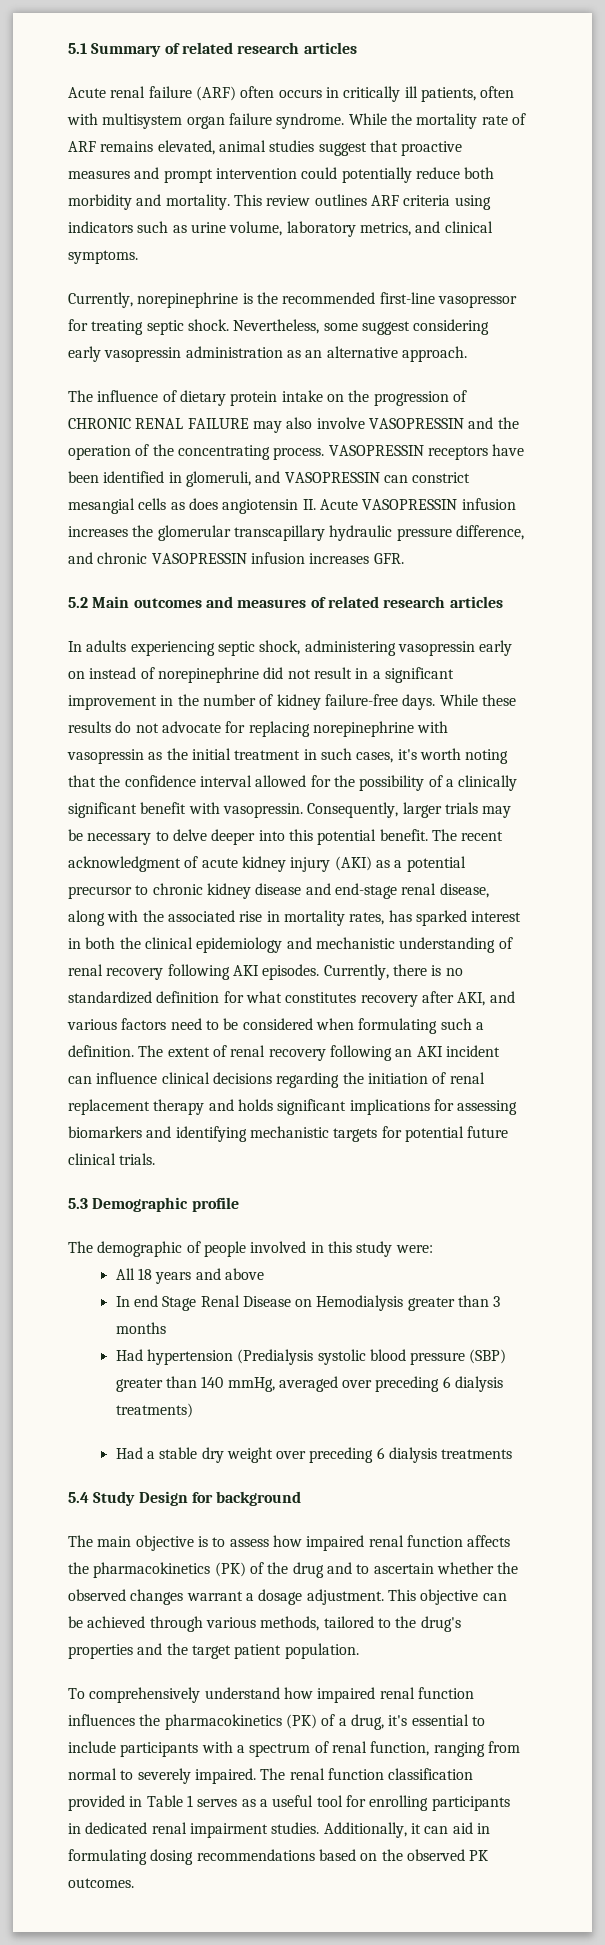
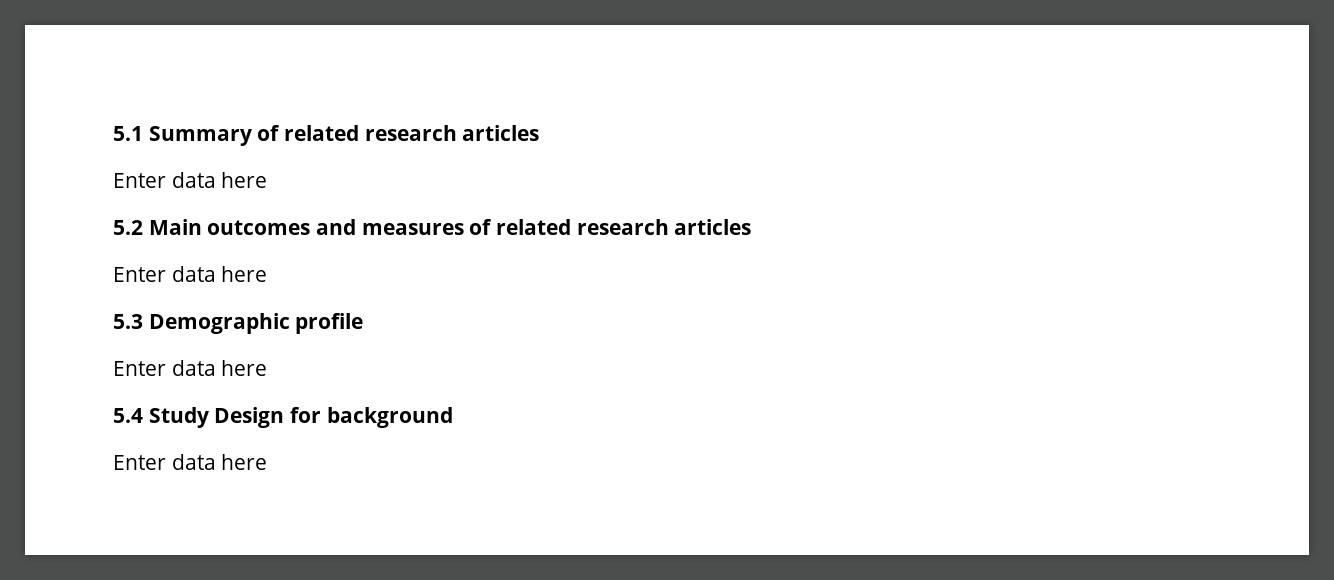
[68,86,515,102] [67,113,526,129] [68,140,463,156] [68,167,495,183] [68,194,491,210] [68,221,493,237] [68,250,138,264] [68,292,517,308] [68,319,490,335] [68,346,467,362] [68,390,467,406] [68,417,519,433] [68,444,525,460] [68,471,471,487] [68,498,516,514] [68,525,524,541] [68,552,404,564] Acute renal failure (ARF) often occurs in critically ill patients, often with multisystem organ failure syndrome. While the mortality rate of ARF remains elevated, animal studies suggest that proactive measures and prompt intervention could potentially reduce both morbidity and mortality. This review outlines ARF criteria using indicators such as urine volume, laboratory metrics, and clinical symptoms. // Currently, norepinephrine is the recommended first-line vasopressor for treating septic shock. Nevertheless, some suggest considering early vasopressin administration as an alternative approach. // The influence of dietary protein intake on the progression of CHRONIC RENAL FAILURE may also involve VASOPRESSIN and the operation of the concentrating process. VASOPRESSIN receptors have been identified in glomeruli, and VASOPRESSIN can constrict mesangial cells as does angiotensin II. Acute VASOPRESSIN infusion increases the glomerular transcapillary hydraulic pressure difference, and chronic VASOPRESSIN infusion increases GFR. -> [113,172,268,188] Enter data here
[68,640,513,656] [68,667,454,683] [68,694,516,710] [68,721,449,737] [67,748,509,764] [68,775,518,791] [68,802,512,818] [68,829,504,845] [68,856,466,872] [68,883,489,899] [68,910,522,926] [68,937,513,953] [68,964,463,980] [68,991,515,1007] [67,1018,484,1034] [68,1045,500,1061] [68,1072,485,1088] [68,1099,518,1115] [68,1126,509,1142] [68,1153,156,1165] [68,1197,239,1212] [68,1241,433,1257] [115,1268,264,1284] [115,1295,501,1311] [115,1322,166,1334] [115,1349,507,1365] [115,1376,504,1392] [115,1403,193,1418] [115,1447,513,1463] In adults experiencing septic shock, administering vasopressin early on instead of norepinephrine did not result in a significant improvement in the number of kidney failure-free days. While these results do not advocate for replacing norepinephrine with vasopressin as the initial treatment in such cases, it's worth noting that the confidence interval allowed for the possibility of a clinically significant benefit with vasopressin. Consequently, larger trials may be necessary to delve deeper into this potential benefit. The recent acknowledgment of acute kidney injury (AKI) as a potential precursor to chronic kidney disease and end-stage renal disease, along with the associated rise in mortality rates, has sparked interest in both the clinical epidemiology and mechanistic understanding of renal recovery following AKI episodes. Currently, there is no standardized definition for what constitutes recovery after AKI, and various factors need to be considered when formulating such a definition. The extent of renal recovery following an AKI incident can influence clinical decisions regarding the initiation of renal replacement therapy and holds significant implications for assessing biomarkers and identifying mechanistic targets for potential future clinical trials. // 5.3 Demographic profile // The demographic of people involved in this study were: // All 18 years and above // In end Stage Renal Disease on Hemodialysis greater than 3 months // Had hypertension (Predialysis systolic blood pressure (SBP) greater than 140 mmHg, averaged over preceding 6 dialysis treatments) // Had a stable dry weight over preceding 6 dialysis treatments -> [113,266,268,282] [113,313,364,334] [113,360,268,376] Enter data here // 5.3 Demographic profile // Enter data here
[68,1535,511,1551] [68,1562,519,1578] [68,1589,507,1605] [68,1616,461,1632] [68,1643,359,1659] [68,1687,474,1703] [68,1714,485,1730] [68,1741,520,1757] [68,1768,474,1784] [68,1795,510,1811] [68,1822,490,1838] [68,1849,489,1865] [68,1878,134,1888] The main objective is to assess how impaired renal function affects the pharmacokinetics (PK) of the drug and to ascertain whether the observed changes warrant a dosage adjustment. This objective can be achieved through various methods, tailored to the drug's properties and the target patient population. // To comprehensively understand how impaired renal function influences the pharmacokinetics (PK) of a drug, it's essential to include participants with a spectrum of renal function, ranging from normal to severely impaired. The renal function classification provided in Table 1 serves as a useful tool for enrolling participants in dedicated renal impairment studies. Additionally, it can aid in formulating dosing recommendations based on the observed PK outcomes. -> [113,454,268,470] Enter data here

